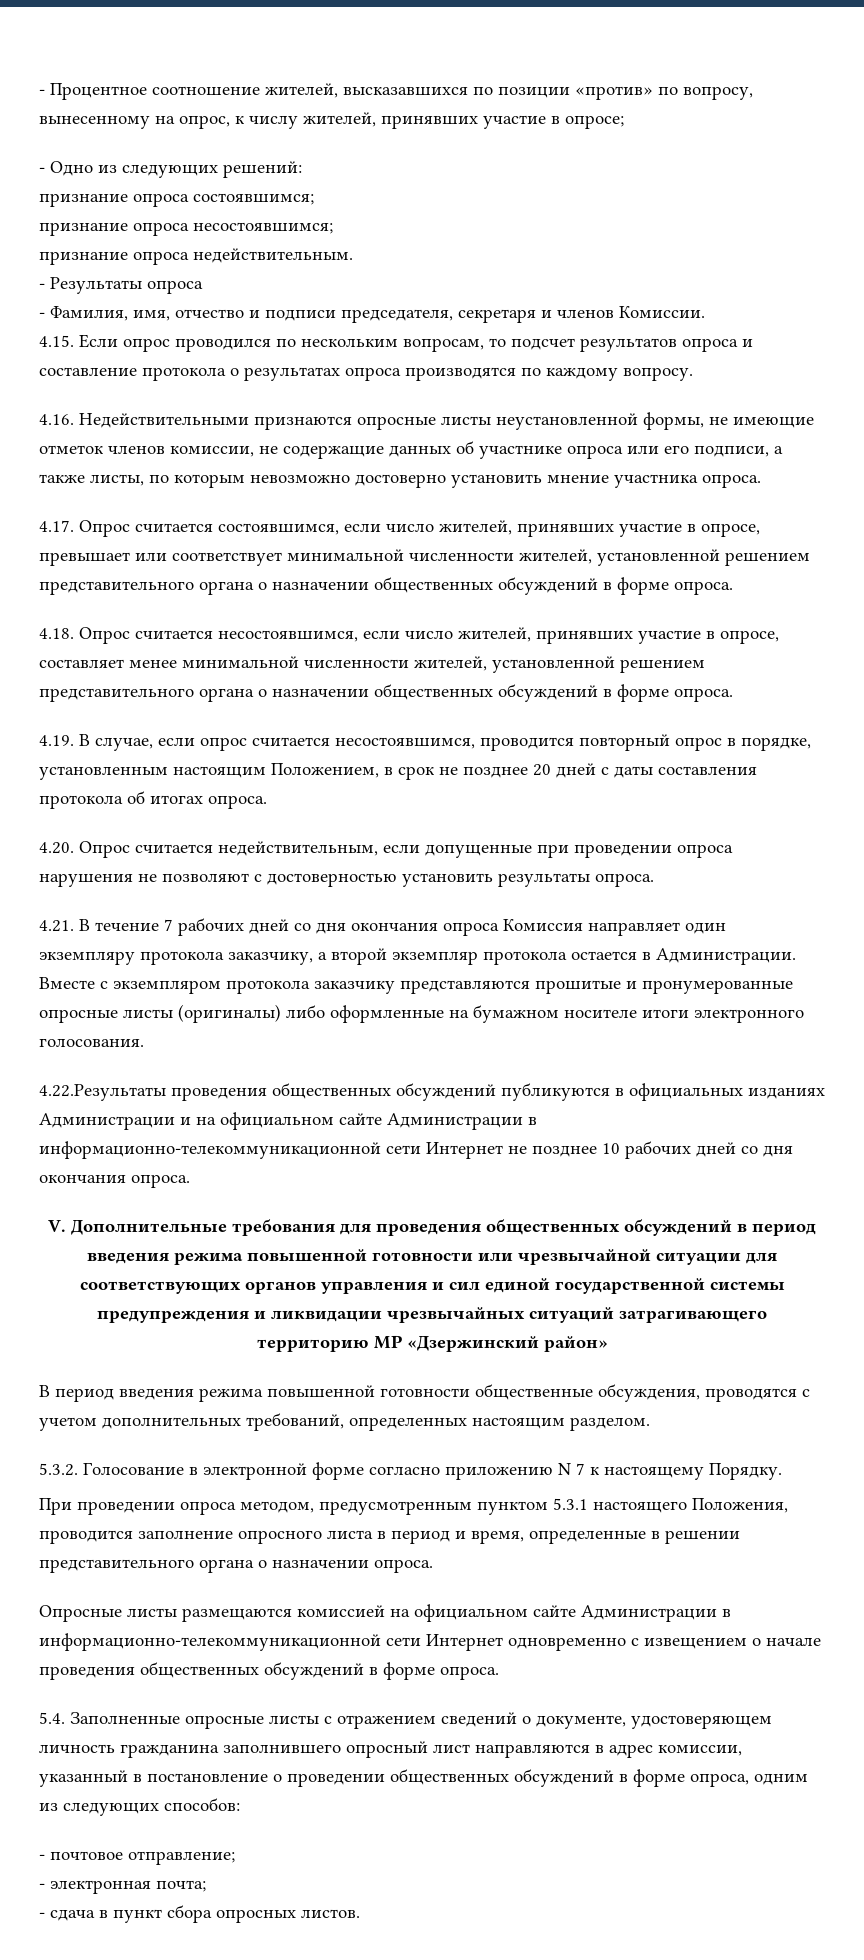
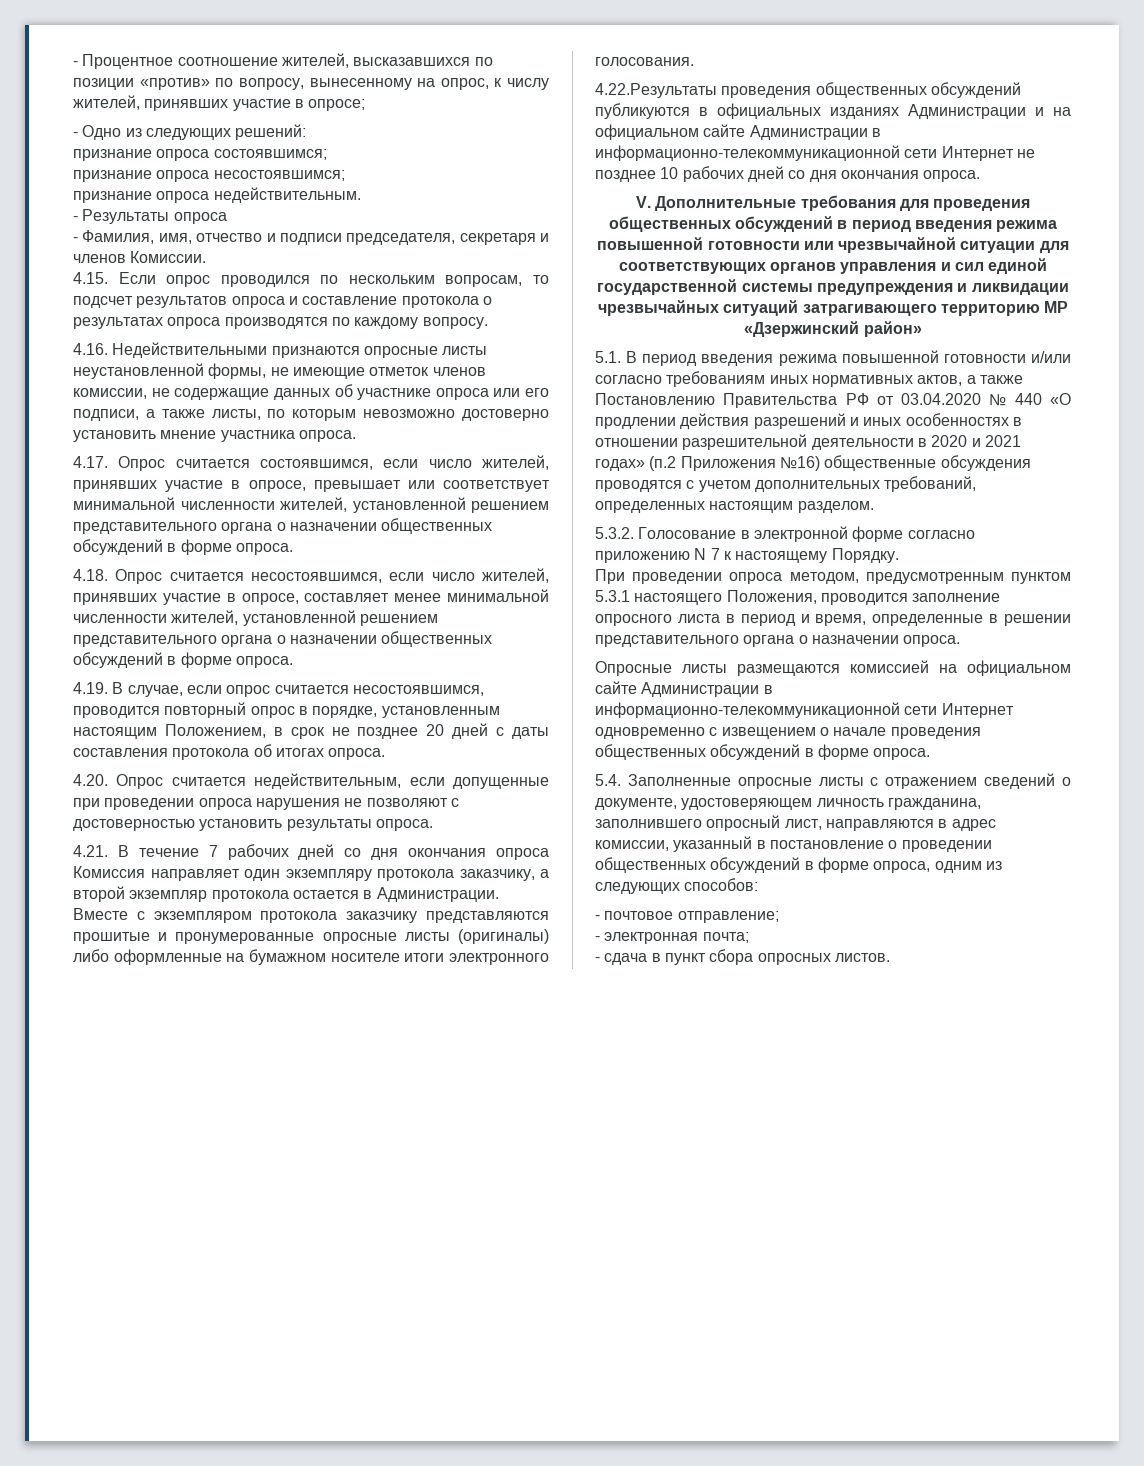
(608, 1344) none -> [595,351,621,363] 5.1.
[475,1384,700,1402] общественные обсуждения, -> [1031,351,1071,363] [595,371,1023,387] [595,393,1071,408] [595,413,1022,429] [595,434,1021,450] [595,455,1031,471] и/или согласно требованиям иных нормативных актов, а также Постановлению Правительства РФ от 03.04.2020 № 440 «О продлении действия разрешений и иных особенностях в отношении разрешительной деятельности в 2020 и 2021 годах» (п.2 Приложения №16) общественные обсуждения
[120,1744,219,1758] гражданина -> [887,798,981,810] гражданина,
[433,1744,470,1753] лист -> [784,819,822,830] лист,

